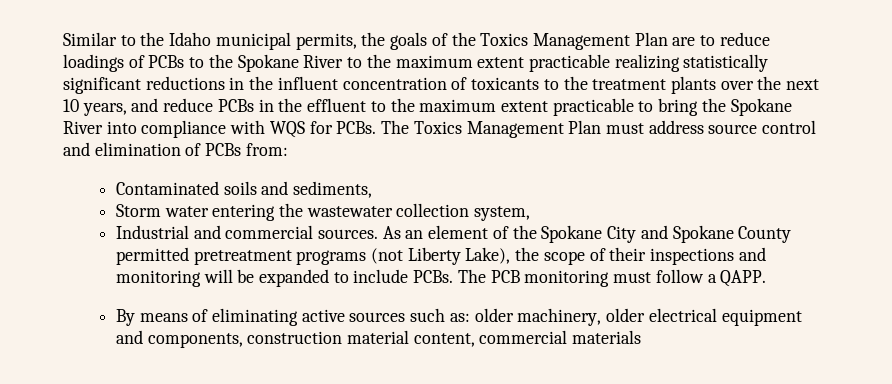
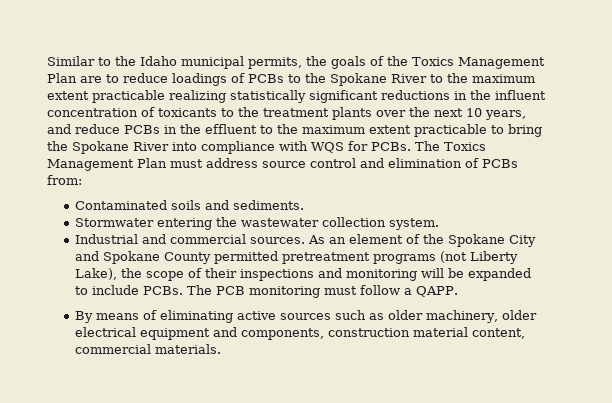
[293,181,373,198] [115,204,209,217] sediments, // Storm water -> [233,200,305,210] [75,218,155,227] sediments. // Stormwater
[474,206,531,221] system, -> [389,218,440,230] system.
[449,313,470,322] as: -> [369,313,385,320] as
[572,330,642,344] materials -> [155,344,222,354] materials.

